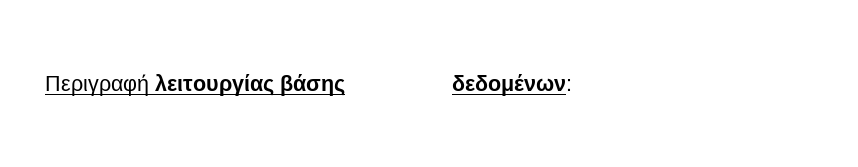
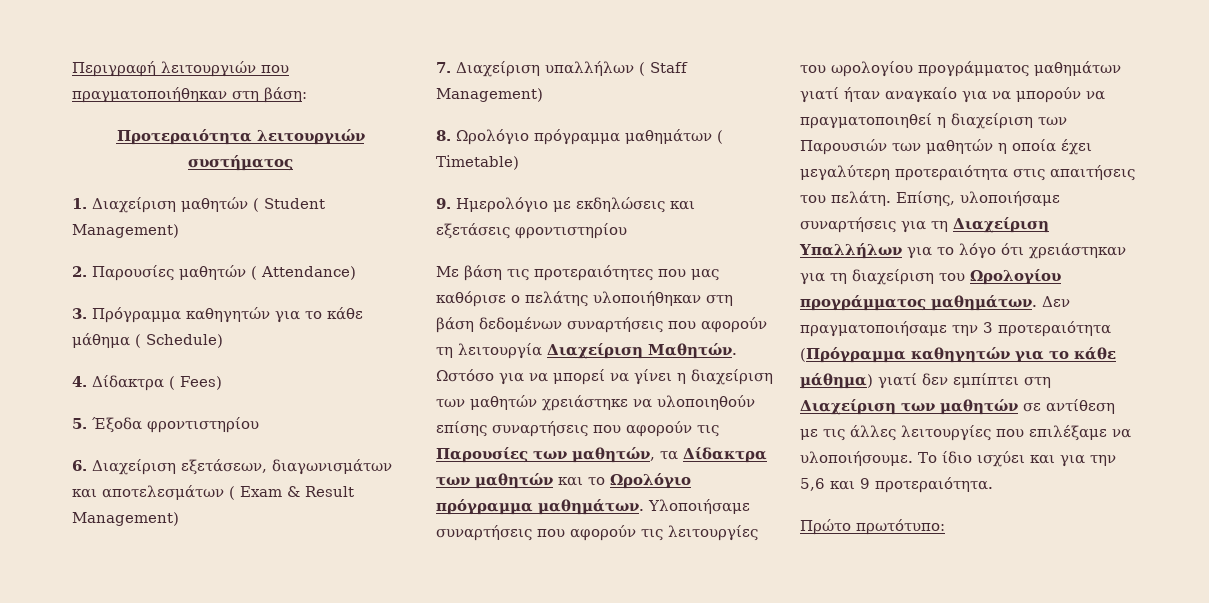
[155,74,572,96] λειτουργίας βάσης δεδομένων: -> [161,61,289,77] [72,87,307,103] [116,129,365,145] [188,155,293,171] [72,197,325,213] [72,224,179,238] [72,265,356,281] [72,307,363,323] [72,333,223,348] [72,375,222,391] [72,417,259,433] [72,459,392,475] [72,485,354,500] [72,512,179,526] [436,61,688,77] [436,88,543,102] [436,129,723,145] [436,155,519,170] [436,197,695,213] [436,223,627,239] [436,265,719,281] [436,291,733,307] [436,317,767,333] [436,343,737,359] [436,369,773,385] [436,395,755,411] [436,421,719,437] [436,447,767,463] [436,473,691,489] [436,499,750,515] [436,525,758,541] [800,61,1121,77] [800,87,1105,103] [800,113,1067,129] [800,139,1092,155] [800,165,1135,181] [800,191,1060,207] [800,217,1049,233] [799,243,1126,259] [800,269,1061,285] [800,295,1070,311] [800,321,1111,337] [800,347,1116,363] [800,373,1051,389] [800,399,1115,415] [800,425,1131,441] [800,451,1116,467] [800,477,993,493] [800,519,945,535] λειτουργιών που πραγματοποιήθηκαν στη βάση: // Προτεραιότητα λειτουργιών συστήματος // 1. Διαχείριση μαθητών ( Student Management) // 2. Παρουσίες μαθητών ( Attendance) // 3. Πρόγραμμα καθηγητών για το κάθε μάθημα ( Schedule) // 4. Δίδακτρα ( Fees) // 5. Έξοδα φροντιστηρίου // 6. Διαχείριση εξετάσεων, διαγωνισμάτων και αποτελεσμάτων ( Exam & Result Management) // 7. Διαχείριση υπαλλήλων ( Staff Management) // 8. Ωρολόγιο πρόγραμμα μαθημάτων ( Timetable) // 9. Ημερολόγιο με εκδηλώσεις και εξετάσεις φροντιστηρίου // Με βάση τις προτεραιότητες που μας καθόρισε ο πελάτης υλοποιήθηκαν στη βάση δεδομένων συναρτήσεις που αφορούν τη λειτουργία Διαχείριση Μαθητών. Ωστόσο για να μπορεί να γίνει η διαχείριση των μαθητών χρειάστηκε να υλοποιηθούν επίσης συναρτήσεις που αφορούν τις Παρουσίες των μαθητών, τα Δίδακτρα των μαθητών και το Ωρολόγιο πρόγραμμα μαθημάτων. Υλοποιήσαμε συναρτήσεις που αφορούν τις λειτουργίες του ωρολογίου προγράμματος μαθημάτων γιατί ήταν αναγκαίο για να μπορούν να πραγματοποιηθεί η διαχείριση των Παρουσιών των μαθητών η οποία έχει μεγαλύτερη προτεραιότητα στις απαιτήσεις του πελάτη. Επίσης, υλοποιήσαμε συναρτήσεις για τη Διαχείριση Υπαλλήλων για το λόγο ότι χρειάστηκαν για τη διαχείριση του Ωρολογίου προγράμματος μαθημάτων. Δεν πραγματοποιήσαμε την 3 προτεραιότητα (Πρόγραμμα καθηγητών για το κάθε μάθημα) γιατί δεν εμπίπτει στη Διαχείριση των μαθητών σε αντίθεση με τις άλλες λειτουργίες που επιλέξαμε να υλοποιήσουμε. Το ίδιο ισχύει και για την 5,6 και 9 προτεραιότητα. // Πρώτο πρωτότυπο:

